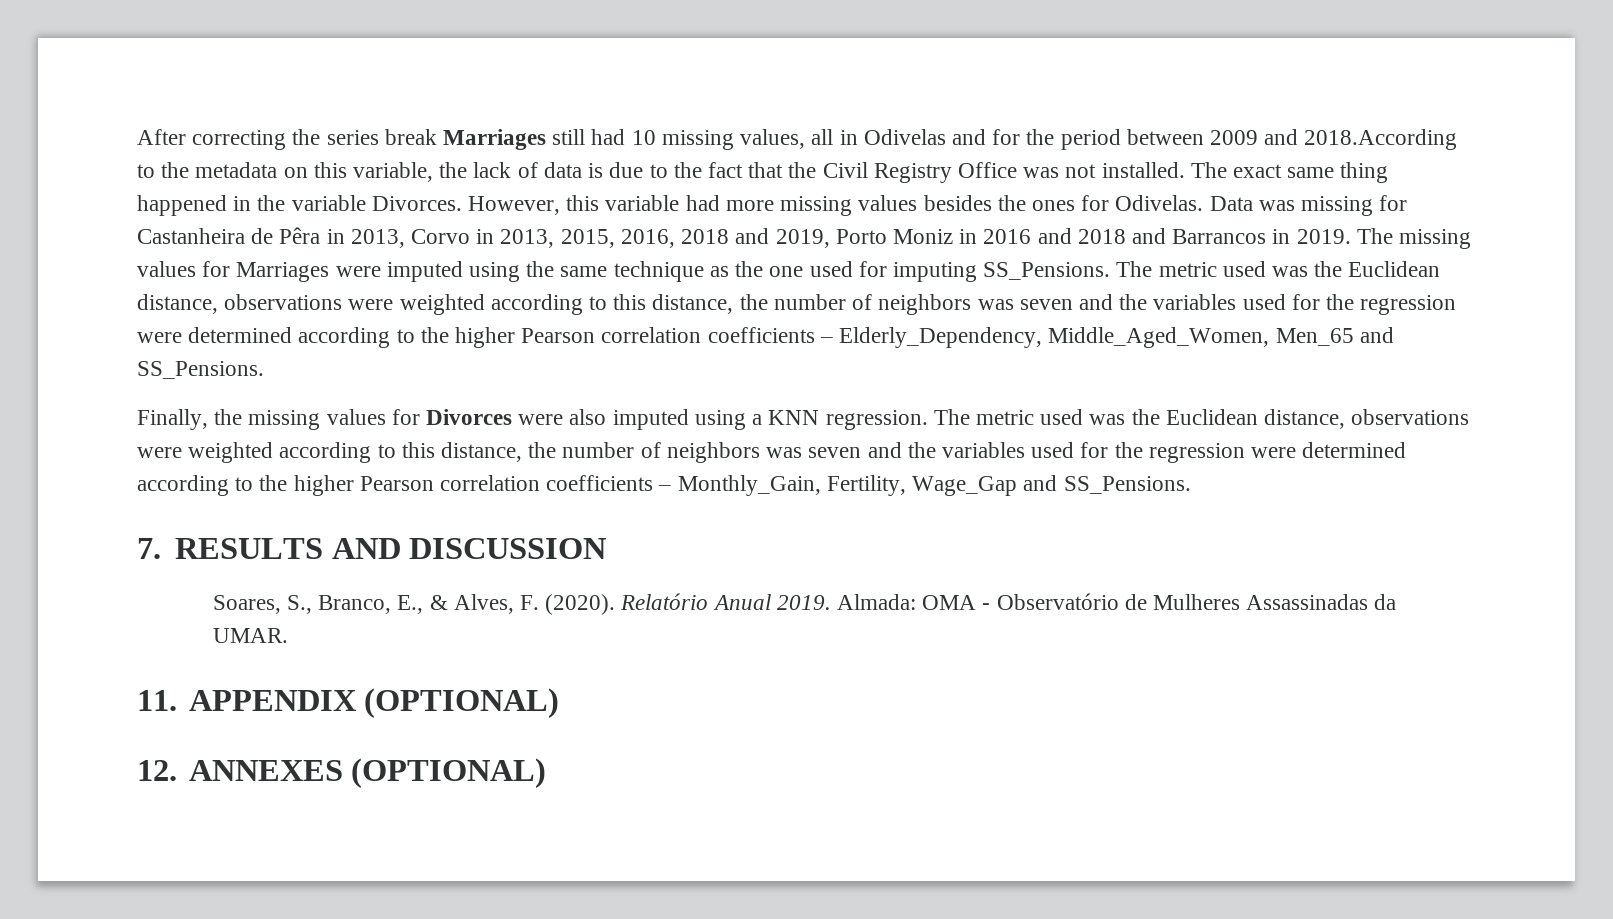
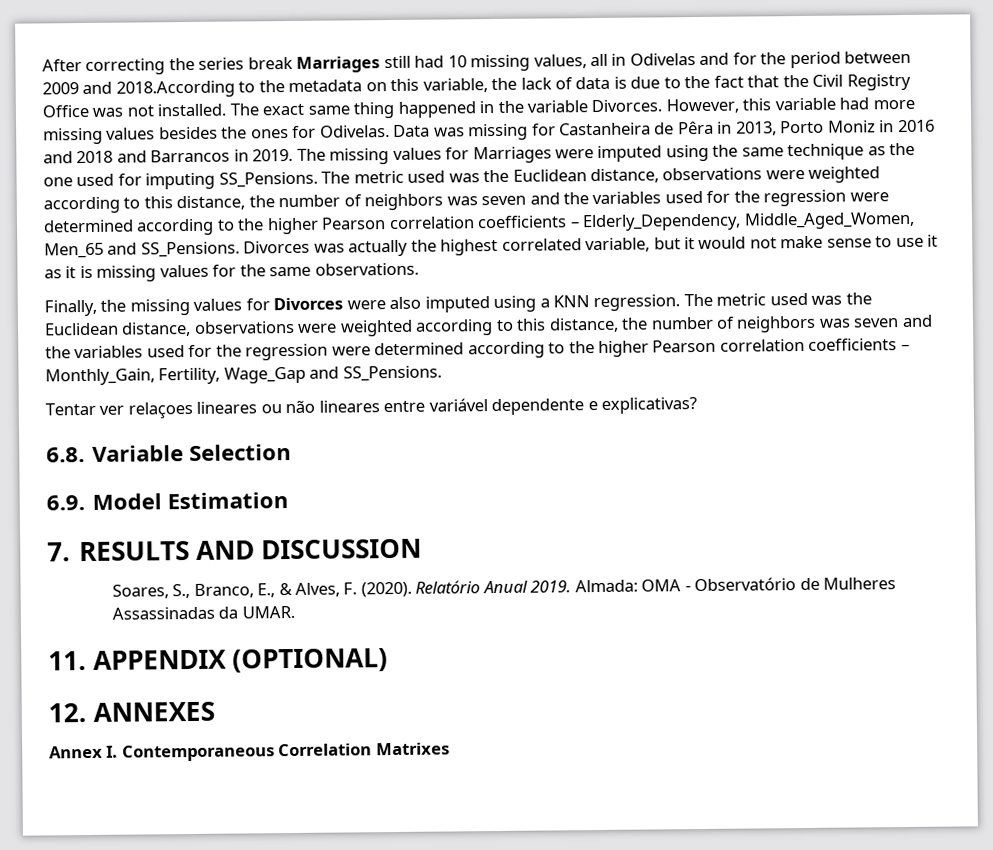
[411,228,830,248] Corvo in 2013, 2015, 2016, 2018 and 2019, -> (777, 128) none
(264, 370) none -> [243,234,939,257] [44,262,419,282] Divorces was actually the highest correlated variable, but it would not make sense to use it as it is missing values for the same observations.
(1191, 485) none -> [45,397,698,419] [46,444,292,463] [46,492,289,511] // Tentar ver relaçoes lineares ou não lineares entre variável dependente e explicativas? // 6.8. Variable Selection // 6.9. Model Estimation
[351,758,547,788] (OPTIONAL) -> [49,742,450,762] // Annex I. Contemporaneous Correlation Matrixes

